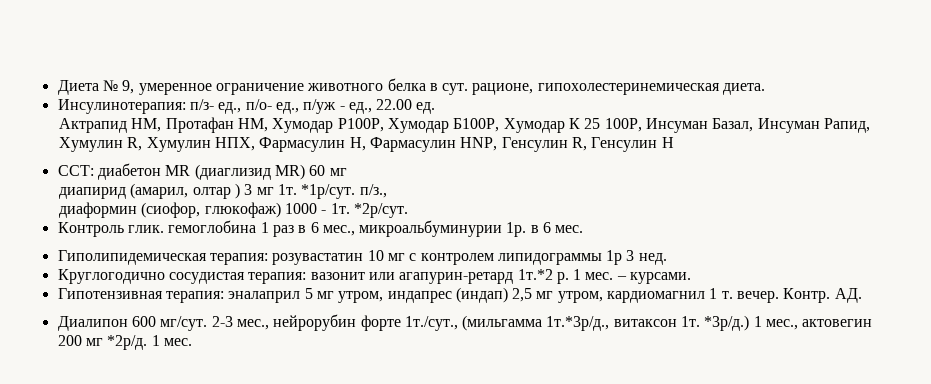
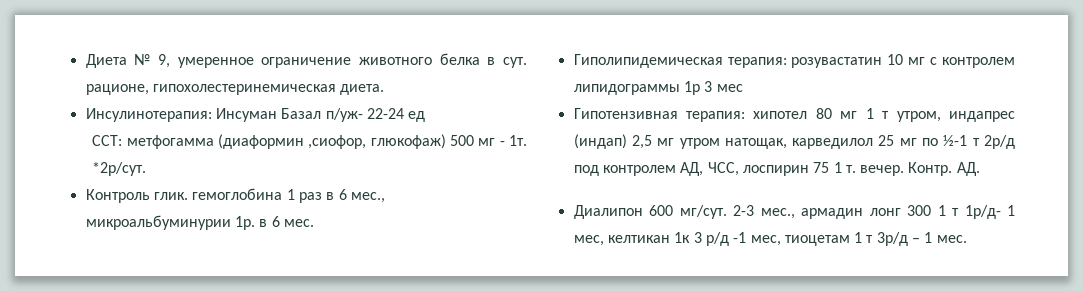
[189,99,436,114] [59,117,870,133] [59,137,674,152] [57,163,347,180] [59,183,387,199] [59,202,318,218] п/з- ед., п/о- ед., п/уж - ед., 22.00 ед. // Актрапид НМ, Протафан НМ, Хумодар Р100Р, Хумодар Б100Р, Хумодар К 25 100Р, Инсуман Базал, Инсуман Рапид, Хумулин R, Хумулин НПХ, Фармасулин Н, Фармасулин НNР, Генсулин R, Генсулин Н // ССТ: диабетон МR (диаглизид МR) 60 мг // диапирид (амарил, олтар ) 3 мг 1т. *1р/сут. п/з., // диаформин (сиофор, глюкофаж) 1000 -> [215,108,426,122] [92,134,496,149] Инсуман Базал п/уж- 22-24 ед // ССТ: метфогамма (диаформин ,сиофор, глюкофаж) 500 мг
[638,253,667,265] [57,269,692,284] [57,288,334,303] нед. // Круглогодично сосудистая терапия: вазонит или агапурин-ретард 1т.*2 р. 1 мес. – курсами. // Гипотензивная терапия: эналаприл 5 мг -> [716,84,743,92] [573,108,890,122] мес // Гипотензивная терапия: хипотел 80 мг 1 т
[557,291,706,303] утром, кардиомагнил -> [679,135,1015,149] [573,162,830,176] утром натощак, карведилол 25 мг по ½-1 т 2р/д под контролем АД, ЧСС, лоспирин 75
[273,314,873,331] [57,335,148,350] нейрорубин форте 1т./сут., (мильгамма 1т.*3р/д., витаксон 1т. *3р/д.) 1 мес., актовегин 200 мг *2р/д. -> [801,205,1015,219] [573,232,921,246] армадин лонг 300 1 т 1р/д- 1 мес, келтикан 1к 3 р/д -1 мес, тиоцетам 1 т 3р/д –

